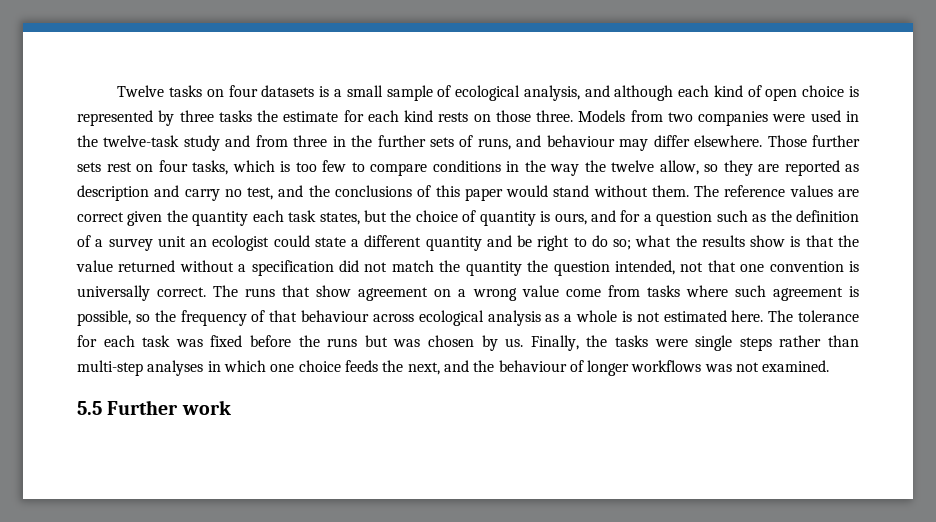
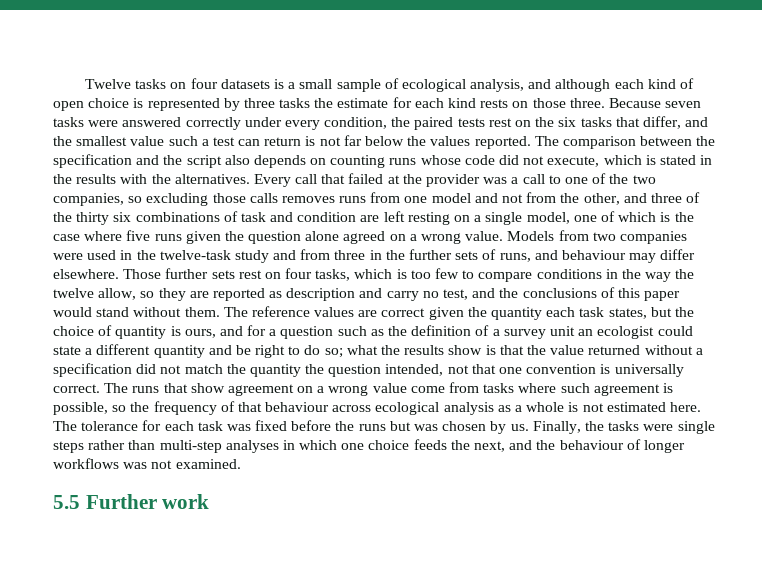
(574, 116) none -> [608,98,702,108] [53,116,709,130] [53,135,716,149] [53,154,713,168] [53,173,656,187] [53,192,701,206] [53,211,694,225] [53,230,504,244] Because seven tasks were answered correctly under every condition, the paired tests rest on the six tasks that differ, and the smallest value such a test can return is not far below the values reported. The comparison between the specification and the script also depends on counting runs whose code did not execute, which is stated in the results with the alternatives. Every call that failed at the provider was a call to one of the two companies, so excluding those calls removes runs from one model and not from the other, and three of the thirty six combinations of task and condition are left resting on a single model, one of which is the case where five runs given the question alone agreed on a wrong value.

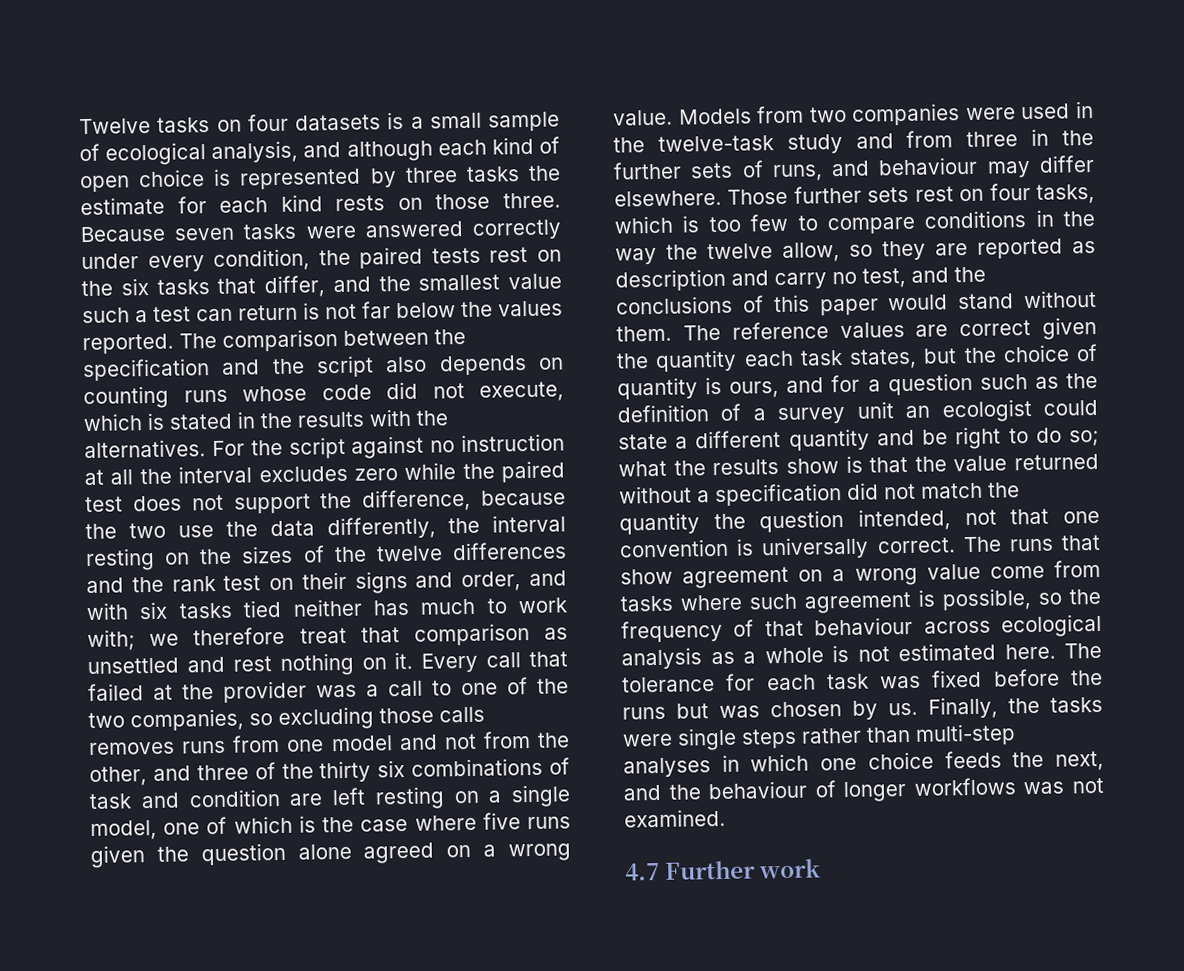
(250, 179) none -> [211,433,565,459] [84,460,565,486] [85,488,566,514] [85,514,566,540] [85,541,567,572] [86,570,567,594] [86,597,568,621] [87,623,568,652] [87,651,414,676] For the script against no instruction at all the interval excludes zero while the paired test does not support the difference, because the two use the data differently, the interval resting on the sizes of the twelve differences and the rank test on their signs and order, and with six tasks tied neither has much to work with; we therefore treat that comparison as unsettled and rest nothing on it.
[53,495,80,509] 5.5 -> [625,862,660,881] 4.7

